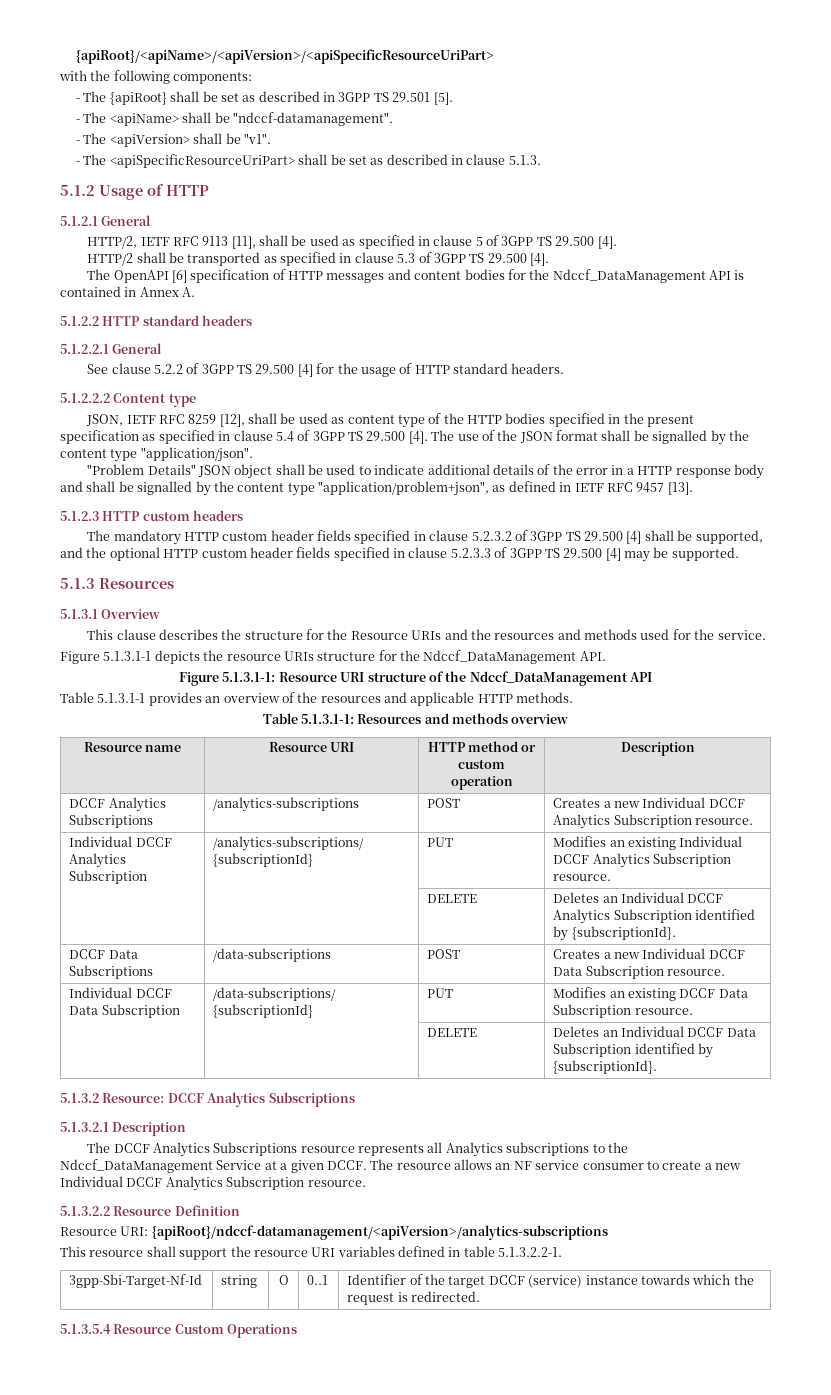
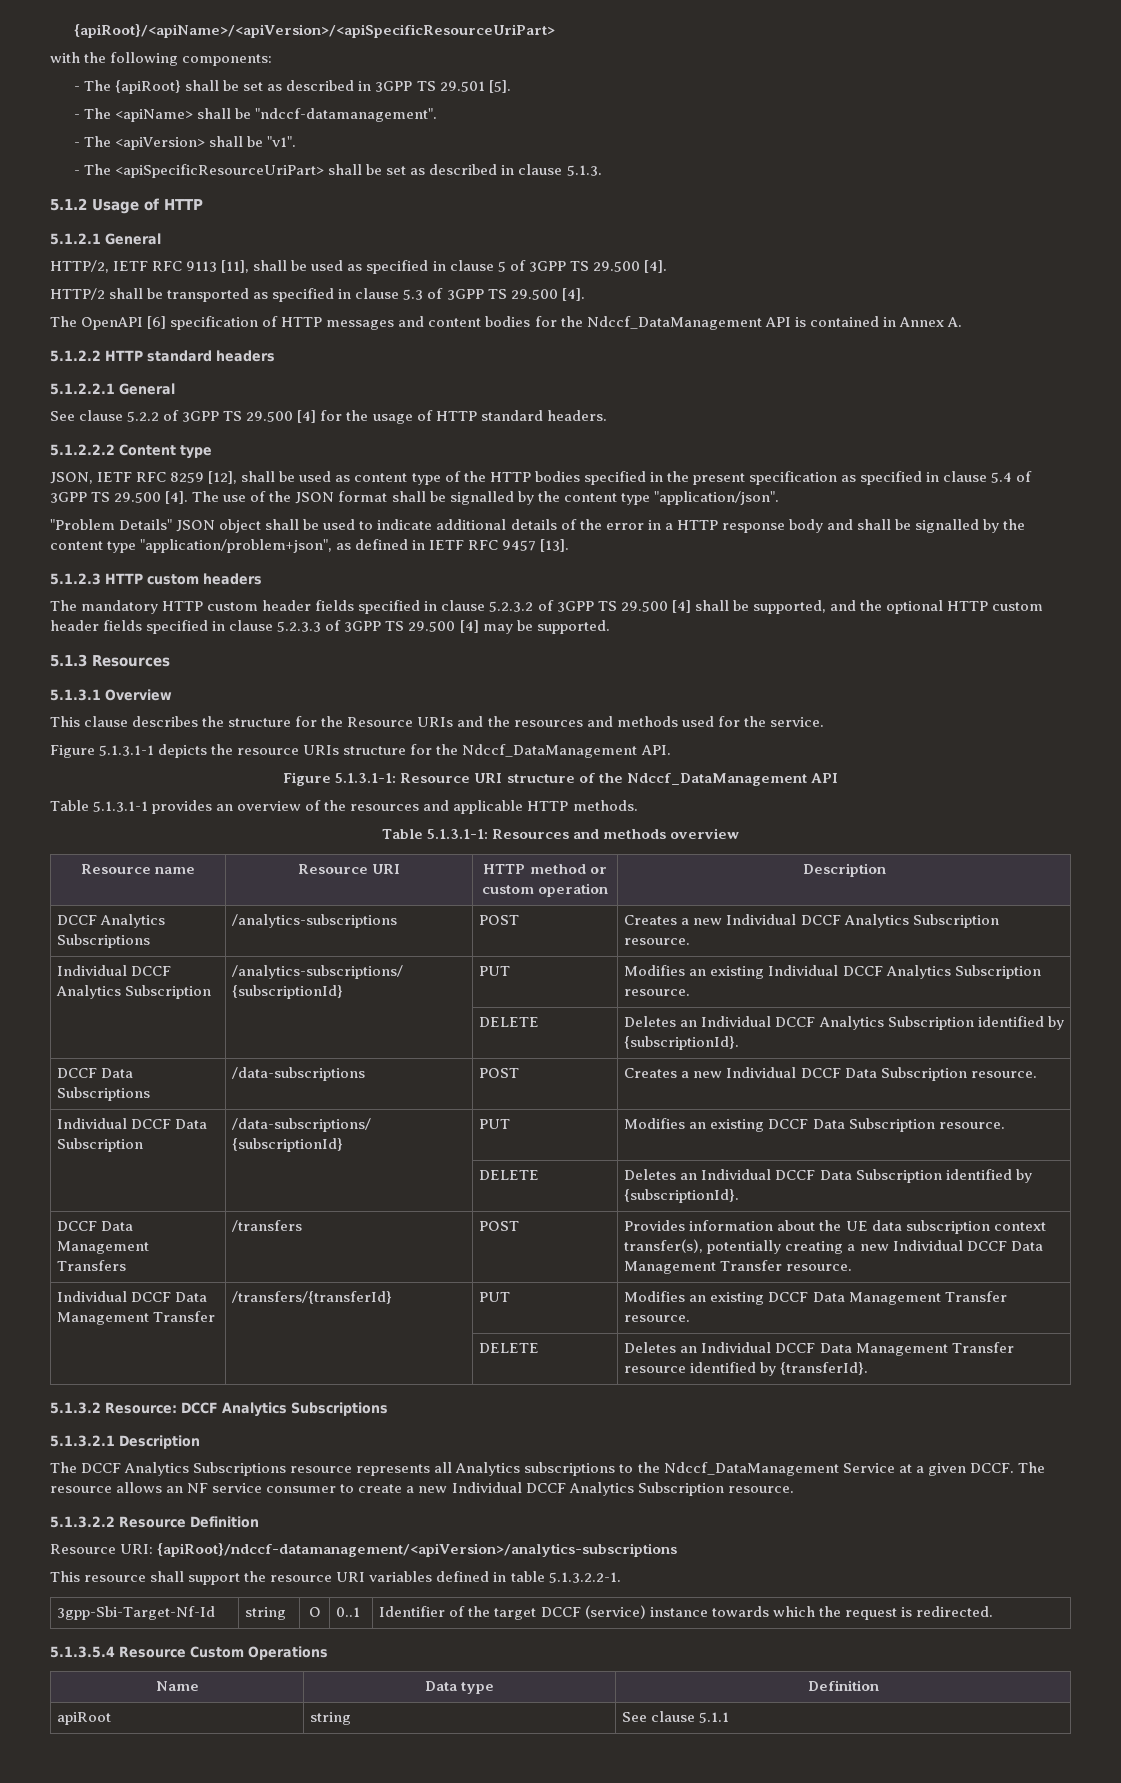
(658, 1067) none -> [57,1221,134,1231] [57,1241,150,1254] [57,1260,127,1271] [232,1220,303,1232] [479,1221,520,1231] [624,1220,1046,1234] [624,1239,1043,1254] [624,1260,853,1274] [57,1291,208,1302] [57,1311,216,1325] [232,1291,393,1304] [479,1292,511,1302] [624,1291,1007,1305] [624,1315,691,1322] [479,1343,540,1353] [624,1342,1014,1356] [624,1362,869,1376] // DCCF Data Management Transfers | /transfers | POST | Provides information about the UE data subscription context transfer(s), potentially creating a new Individual DCCF Data Management Transfer resource. // Individual DCCF Data Management Transfer | /transfers/{transferId} | PUT | Modifies an existing DCCF Data Management Transfer resource. // | | DELETE | Deletes an Individual DCCF Data Management Transfer resource identified by {transferId}.
(298, 1331) none -> [155,1681,199,1691] [424,1681,495,1694] [807,1680,879,1691] [57,1712,112,1725] [310,1712,352,1725] [622,1711,730,1723] // Name | Data type | Definition // apiRoot | string | See clause 5.1.1

